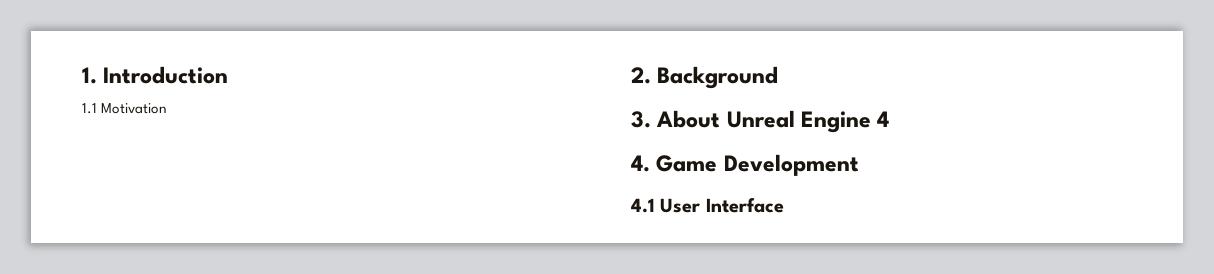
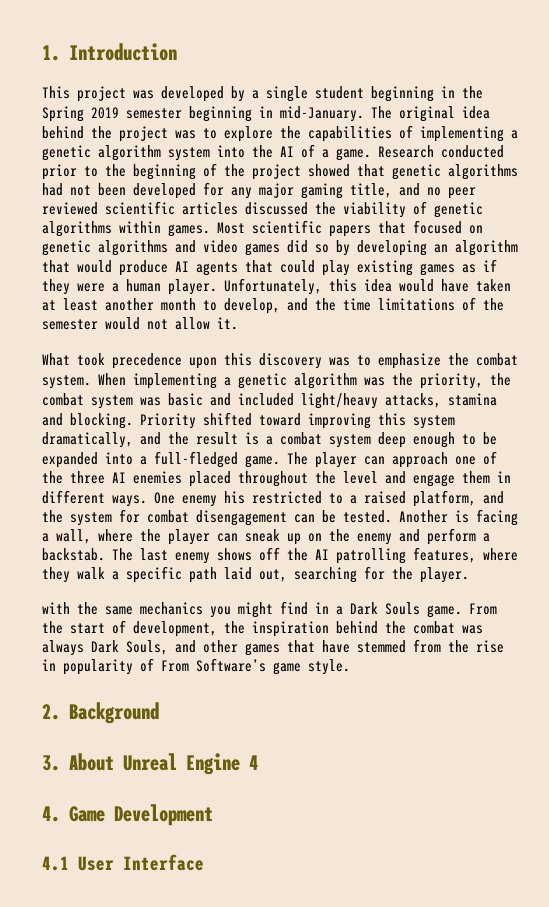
[82,103,168,114] 1.1 Motivation -> [42,86,483,102] [42,106,490,122] [42,125,518,142] [42,144,504,161] [42,163,518,180] [42,182,476,199] [42,201,483,218] [42,220,483,237] [42,240,518,256] [42,259,497,276] [42,278,511,295] [42,297,504,314] [42,317,238,330] [42,353,518,369] [42,373,511,389] [42,393,497,409] [42,412,455,429] [42,432,497,448] [42,451,497,468] [42,471,511,487] [42,490,504,507] [42,509,518,526] [42,528,490,545] [42,547,518,564] [42,566,469,583] [42,601,497,618] [42,620,483,637] [42,639,504,656] [42,658,350,675] This project was developed by a single student beginning in the Spring 2019 semester beginning in mid-January. The original idea behind the project was to explore the capabilities of implementing a genetic algorithm system into the AI of a game. Research conducted prior to the beginning of the project showed that genetic algorithms had not been developed for any major gaming title, and no peer reviewed scientific articles discussed the viability of genetic algorithms within games. Most scientific papers that focused on genetic algorithms and video games did so by developing an algorithm that would produce AI agents that could play existing games as if they were a human player. Unfortunately, this idea would have taken at least another month to develop, and the time limitations of the semester would not allow it. // What took precedence upon this discovery was to emphasize the combat system. When implementing a genetic algorithm was the priority, the combat system was basic and included light/heavy attacks, stamina and blocking. Priority shifted toward improving this system dramatically, and the result is a combat system deep enough to be expanded into a full-fledged game. The player can approach one of the three AI enemies placed throughout the level and engage them in different ways. One enemy his restricted to a raised platform, and the system for combat disengagement can be tested. Another is facing a wall, where the player can sneak up on the enemy and perform a backstab. The last enemy shows off the AI patrolling features, where they walk a specific path laid out, searching for the player. // with the same mechanics you might find in a Dark Souls game. From the start of development, the inspiration behind the combat was always Dark Souls, and other games that have stemmed from the rise in popularity of From Software’s game style.

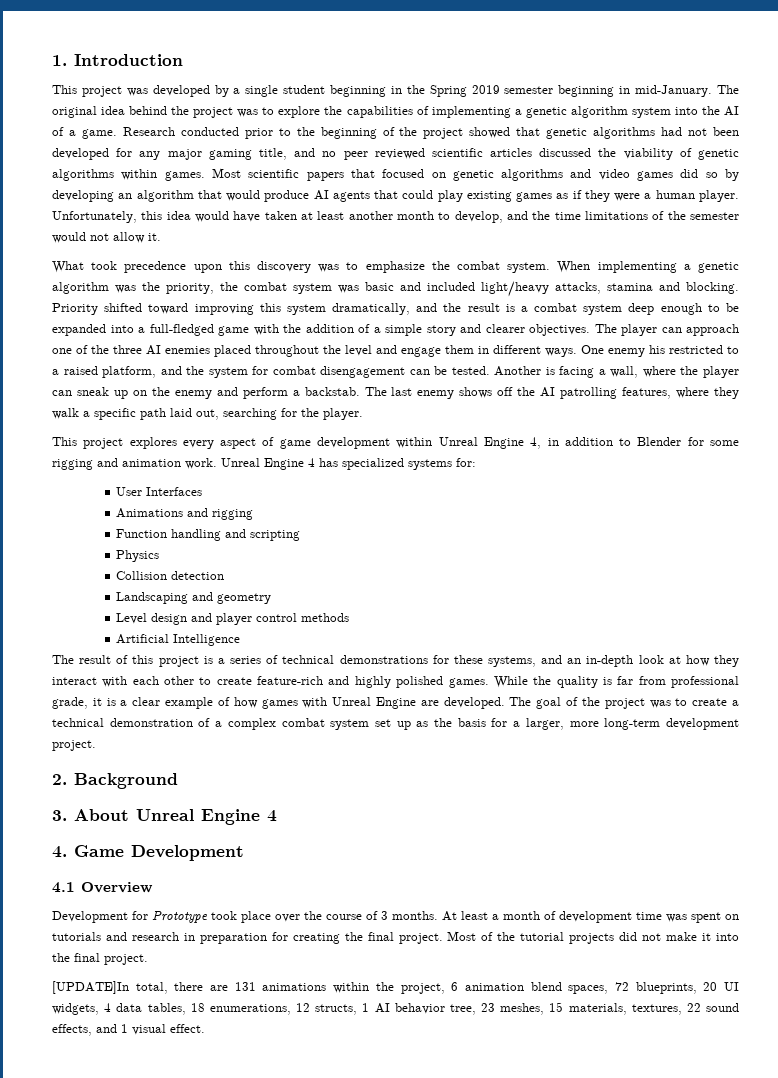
[245,455,280,468] game. -> [218,324,590,336] game with the addition of a simple story and clearer objectives.
[42,601,497,618] [42,620,483,637] [42,639,504,656] [42,658,350,675] with the same mechanics you might find in a Dark Souls game. From the start of development, the inspiration behind the combat was always Dark Souls, and other games that have stemmed from the rise in popularity of From Software’s game style. -> [52,437,739,449] [52,458,476,470] [116,487,203,496] [116,508,254,520] [116,529,301,541] [116,550,160,562] [116,571,225,580] [116,592,272,604] [116,613,350,625] [116,634,241,646] [52,655,739,667] [52,676,740,688] [52,697,740,709] [52,718,739,730] [52,740,96,751] This project explores every aspect of game development within Unreal Engine 4, in addition to Blender for some rigging and animation work. Unreal Engine 4 has specialized systems for: // User Interfaces // Animations and rigging // Function handling and scripting // Physics // Collision detection // Landscaping and geometry // Level design and player control methods // Artificial Intelligence // The result of this project is a series of technical demonstrations for these systems, and an in-depth look at how they interact with each other to create feature-rich and highly polished games. While the quality is far from professional grade, it is a clear example of how games with Unreal Engine are developed. The goal of the project was to create a technical demonstration of a complex combat system set up as the basis for a larger, more long-term development project.
[78,854,204,871] User Interface -> [81,882,153,893] [52,911,739,923] [52,931,739,944] [52,953,148,965] [52,981,739,994] [52,1002,739,1015] [52,1024,205,1036] Overview // Development for Prototype took place over the course of 3 months. At least a month of development time was spent on tutorials and research in preparation for creating the final project. Most of the tutorial projects did not make it into the final project. // [UPDATE]In total, there are 131 animations within the project, 6 animation blend spaces, 72 blueprints, 20 UI widgets, 4 data tables, 18 enumerations, 12 structs, 1 AI behavior tree, 23 meshes, 15 materials, textures, 22 sound effects, and 1 visual effect.

